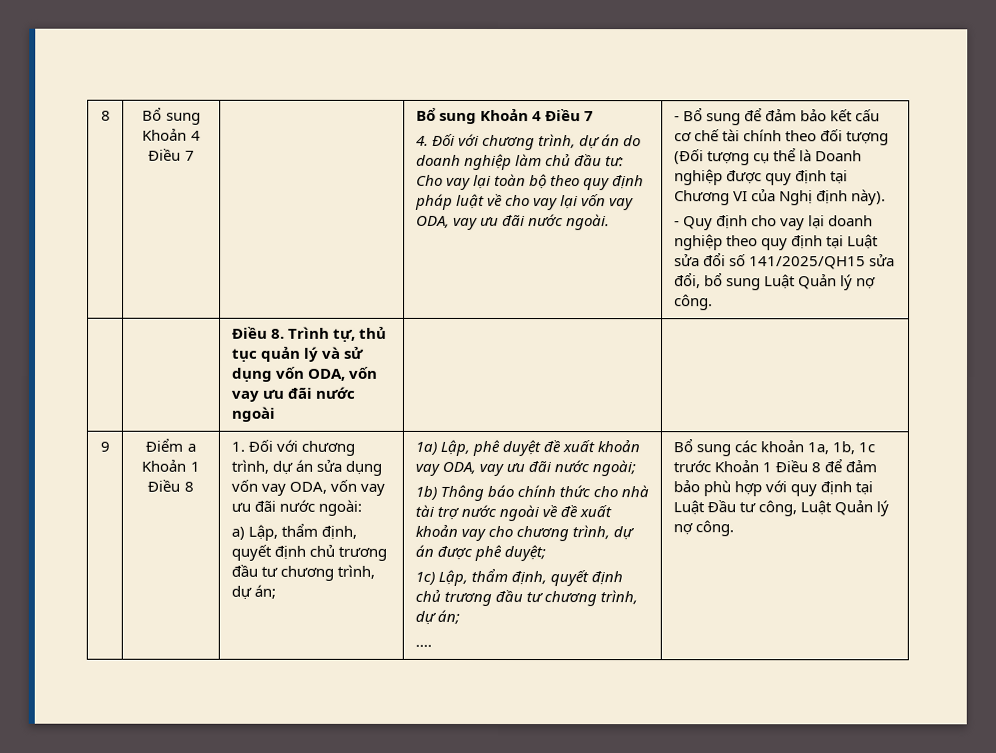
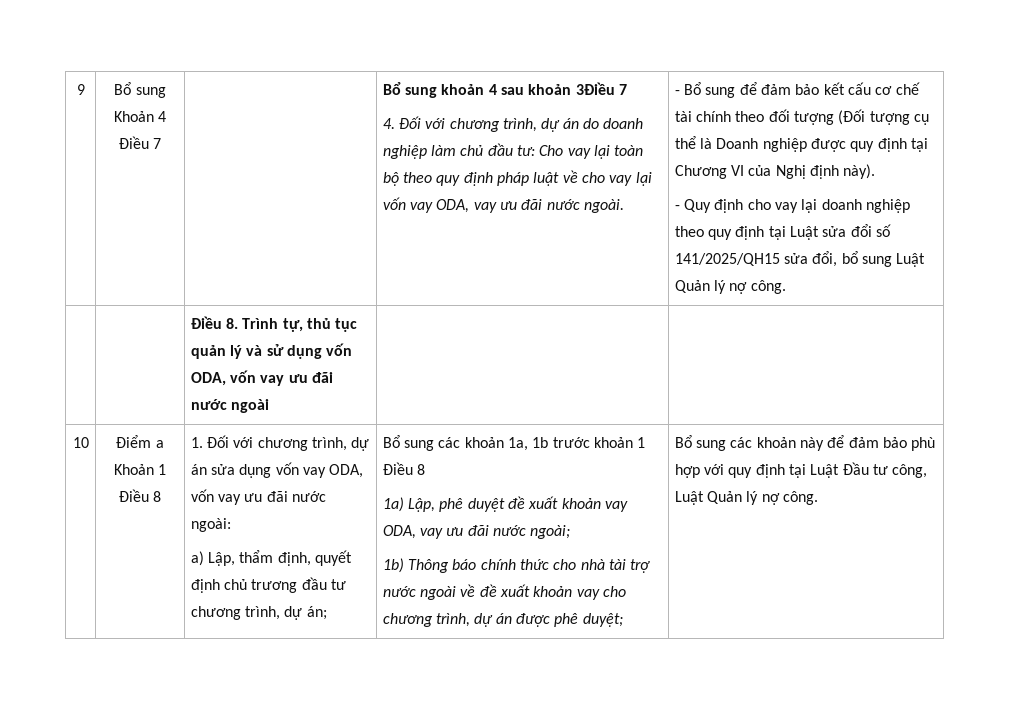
[100,110,111,121] 8 -> [76,84,85,95] 9
[479,108,581,122] Khoản 4 Điều -> [441,82,615,95] khoản 4 sau khoản 3Điều
[99,441,110,452] 9 -> [72,437,89,448] 10
(276, 591) none -> [382,435,646,451] [382,462,426,475] Bổ sung các khoản 1a, 1b trước khoản 1 Điều 8 //
[414,568,623,587] [414,589,638,607] [414,609,460,625] [414,644,432,647] [672,439,875,457] [672,460,821,473] // 1c) Lập, thẩm định, quyết định chủ trương đầu tư chương trình, dự án; // .... | Bổ sung các khoản 1a, 1b, 1c trước Khoản 1 Điều 8 -> [674,435,825,451] | Bổ sung các khoản này

